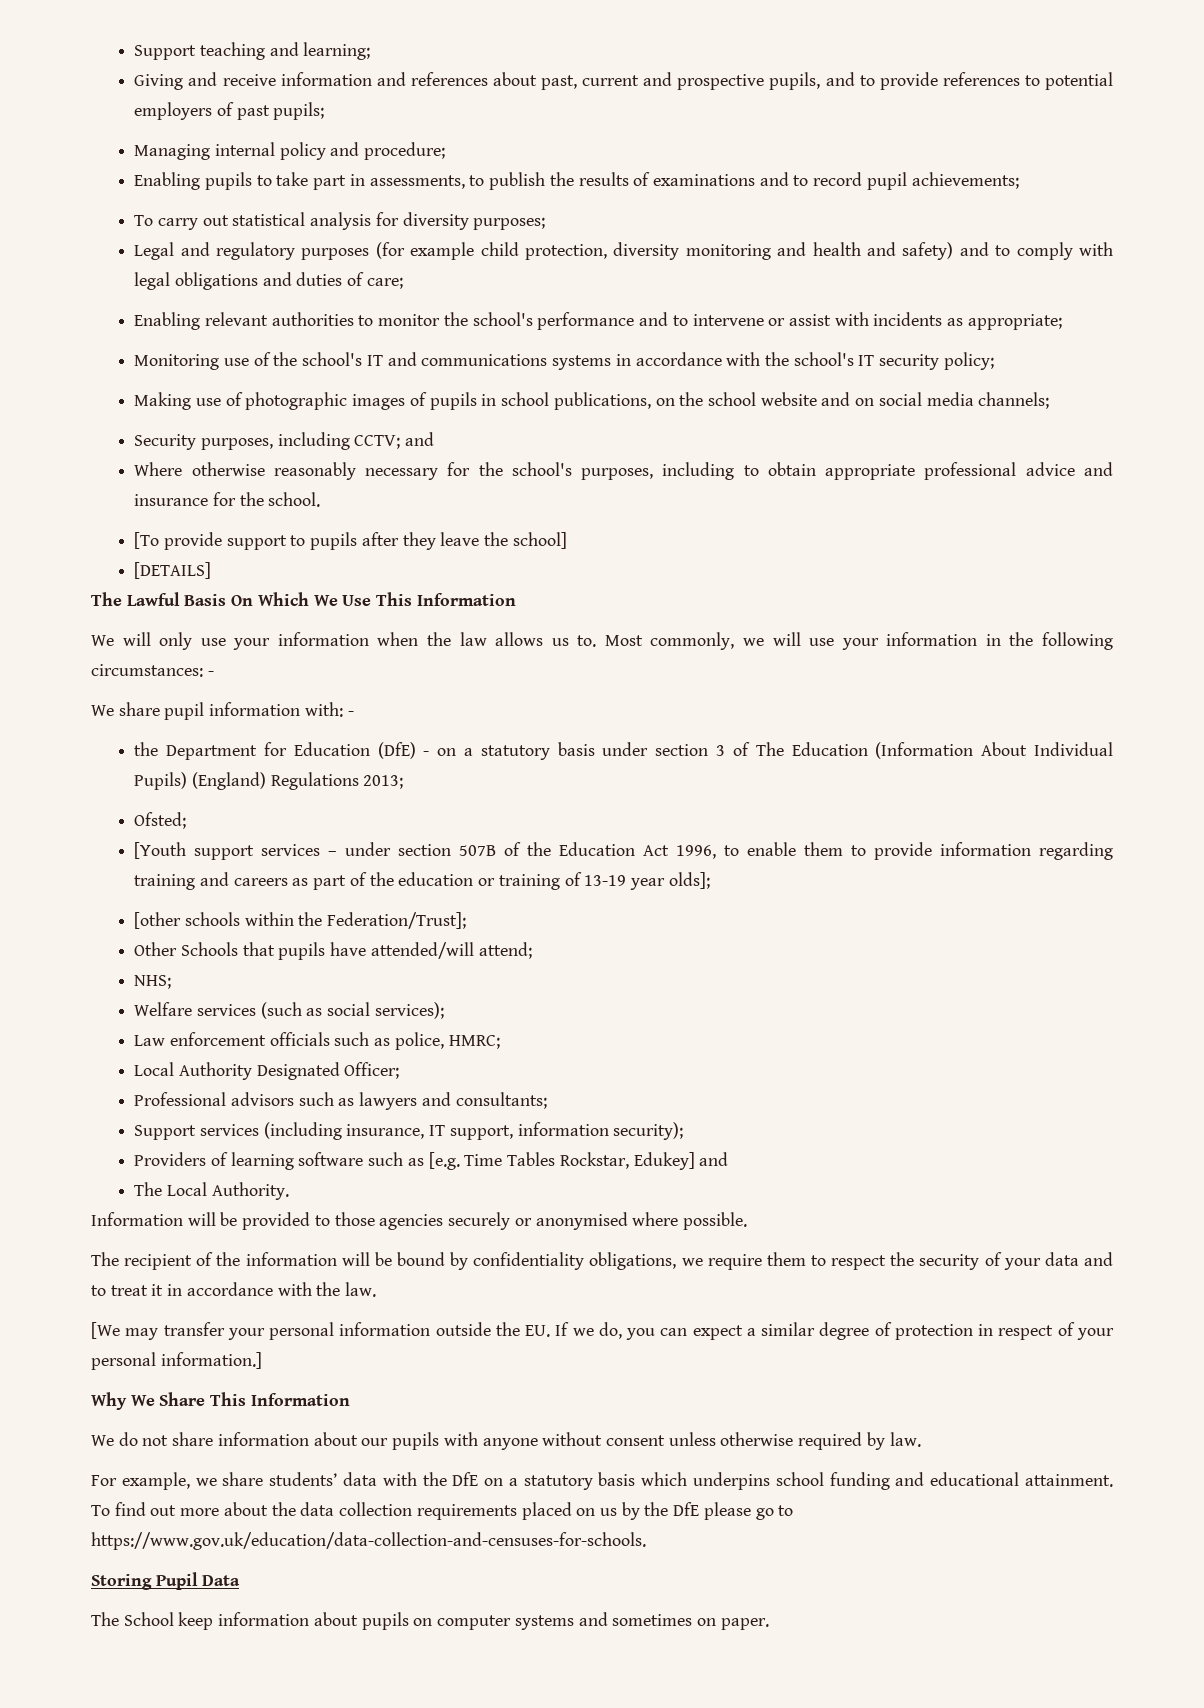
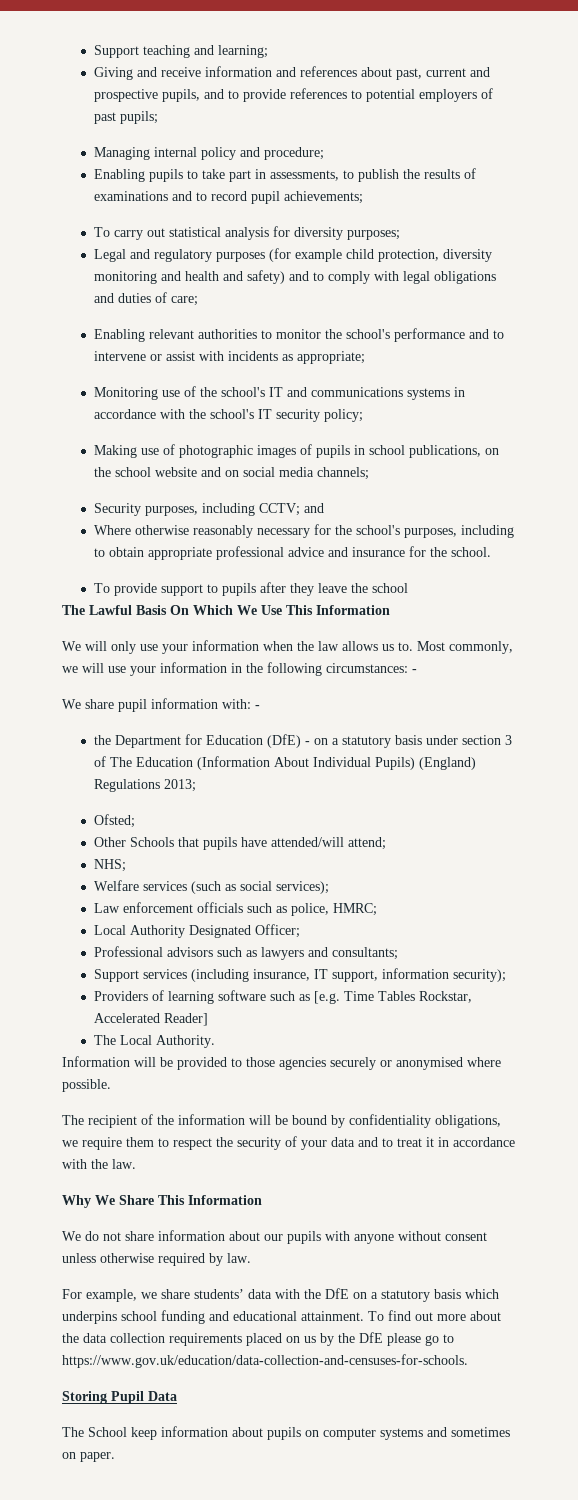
[134,532,160,549] [To -> [94,583,111,593] To
[512,532,567,549] [134,562,212,579] school] // [DETAILS] -> [372,583,409,593] school
[134,842,1114,860] [134,872,710,890] [134,912,467,929] // [Youth support services – under section 507B of the Education Act 1996, to enable them to provide information regarding training and careers as part of the education or training of 13-19 year olds]; // [other schools within the Federation/Trust]; -> (136, 821) none
[633,1152,729,1170] Edukey] and -> [94,1013,209,1026] Accelerated Reader]
[91,1322,1114,1340] [91,1352,262,1370] // [We may transfer your personal information outside the EU. If we do, you can expect a similar degree of protection in respect of your personal information.] -> (136, 1164) none

